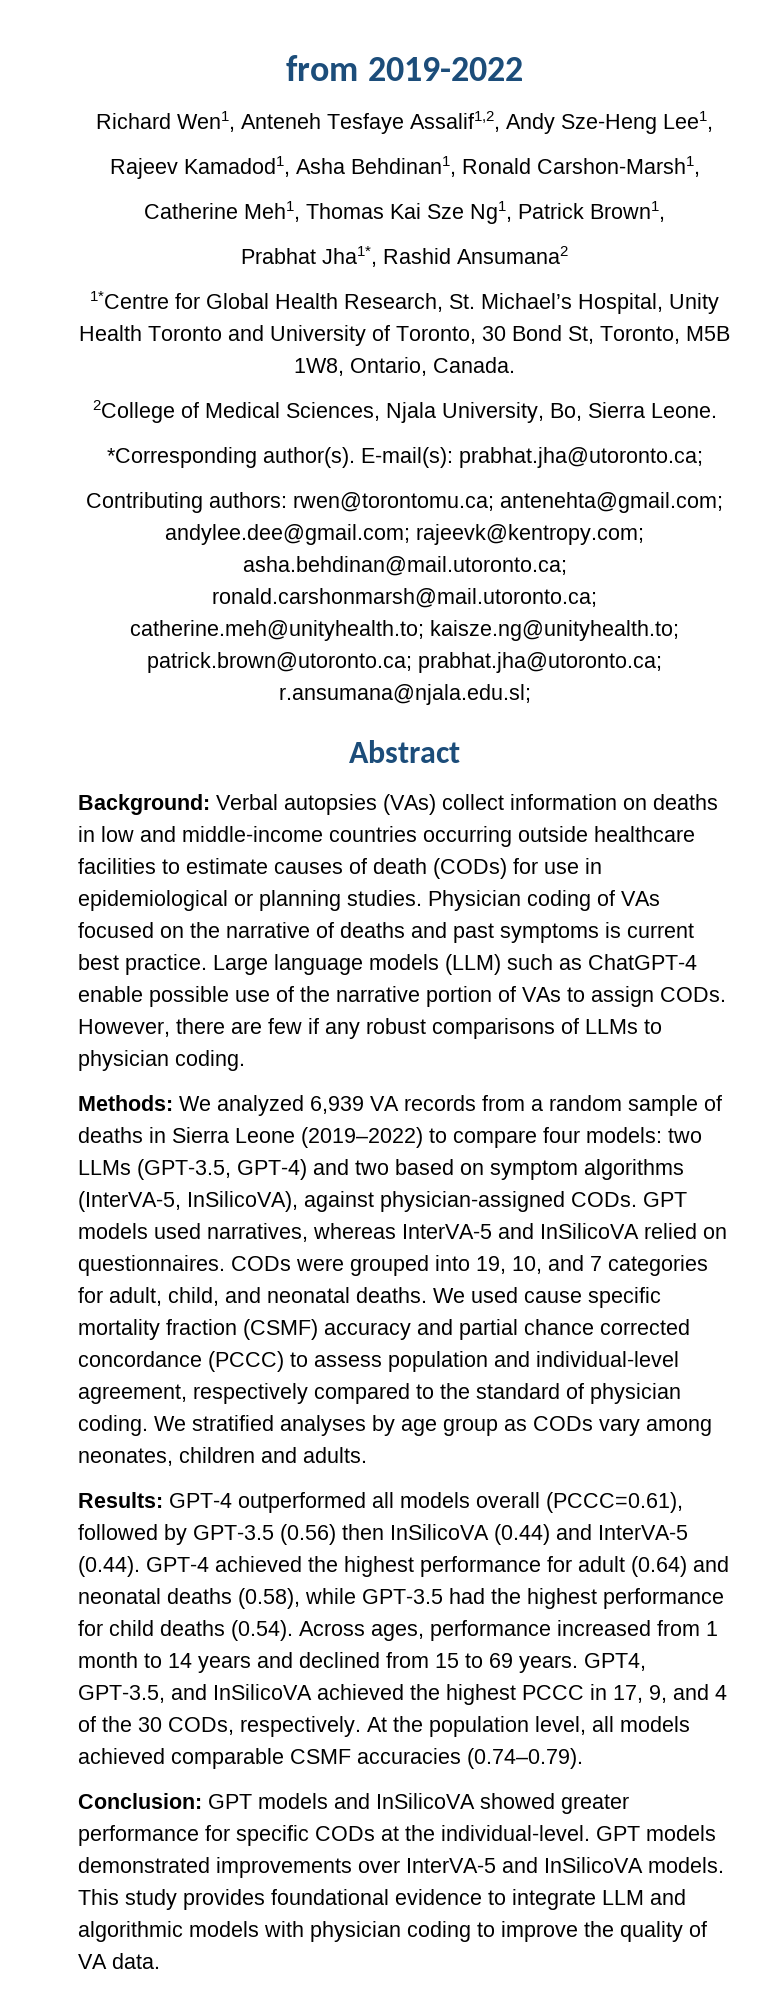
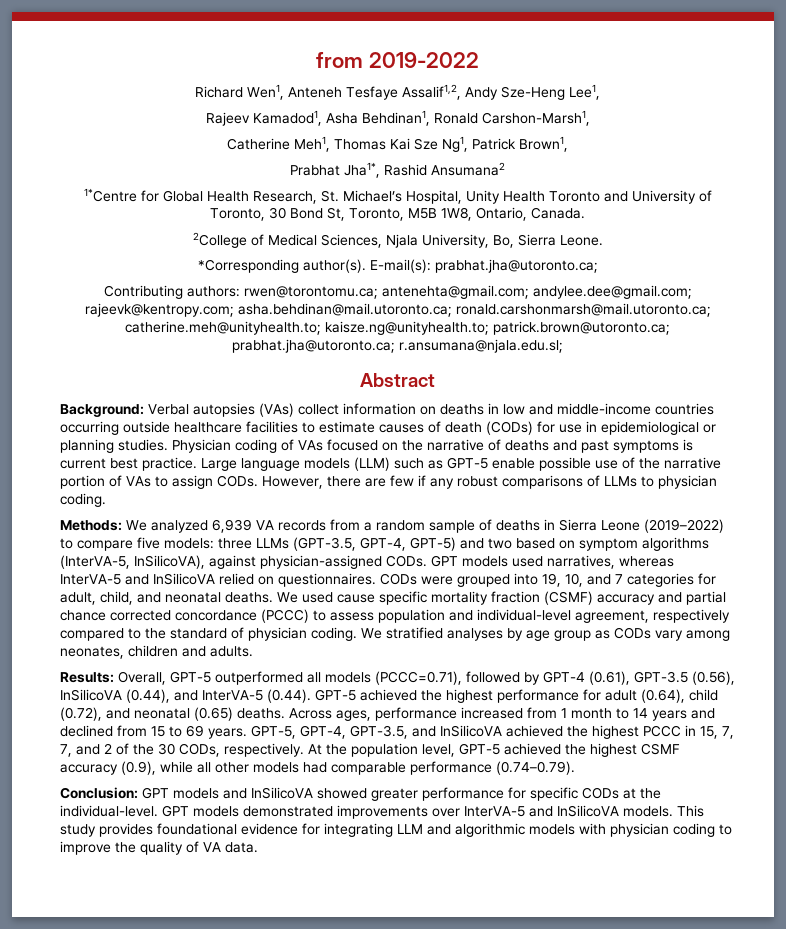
[588,954,697,970] ChatGPT-4 -> [447,457,488,469] GPT-5
[543,1127,702,1143] [78,1159,307,1180] four models: two LLMs (GPT-3.5, GPT-4) -> [137,537,456,551] five models: three LLMs (GPT-3.5, GPT-4, GPT-5)
[169,1493,232,1508] GPT-4 -> [118,671,211,685] Overall, GPT-5
[476,1492,683,1513] [78,1524,550,1545] overall (PCCC=0.61), followed by GPT-3.5 (0.56) then InSilicoVA (0.44) -> [375,671,735,685] [60,689,170,703] (PCCC=0.71), followed by GPT-4 (0.61), GPT-3.5 (0.56), InSilicoVA (0.44),
[146,1557,209,1572] GPT-4 -> [315,689,356,701] GPT-5
[631,1556,729,1577] [78,1588,724,1609] [78,1620,293,1641] (0.64) and neonatal deaths (0.58), while GPT-3.5 had the highest performance for child deaths (0.54). -> [641,689,718,703] [60,707,285,721] (0.64), child (0.72), and neonatal (0.65) deaths.
[584,1653,646,1671] GPT4, -> [251,725,346,739] GPT-5, GPT-4,
[613,1684,727,1703] 17, 9, and 4 -> [700,726,734,739] [60,743,112,757] 15, 7, 7, and 2
[592,1716,690,1732] [78,1748,461,1769] all models achieved comparable CSMF accuracies -> [459,743,680,757] [60,761,492,775] GPT-5 achieved the highest CSMF accuracy (0.9), while all other models had comparable performance
[488,1889,596,1910] to integrate -> [302,823,393,837] for integrating

